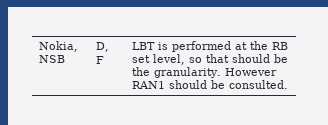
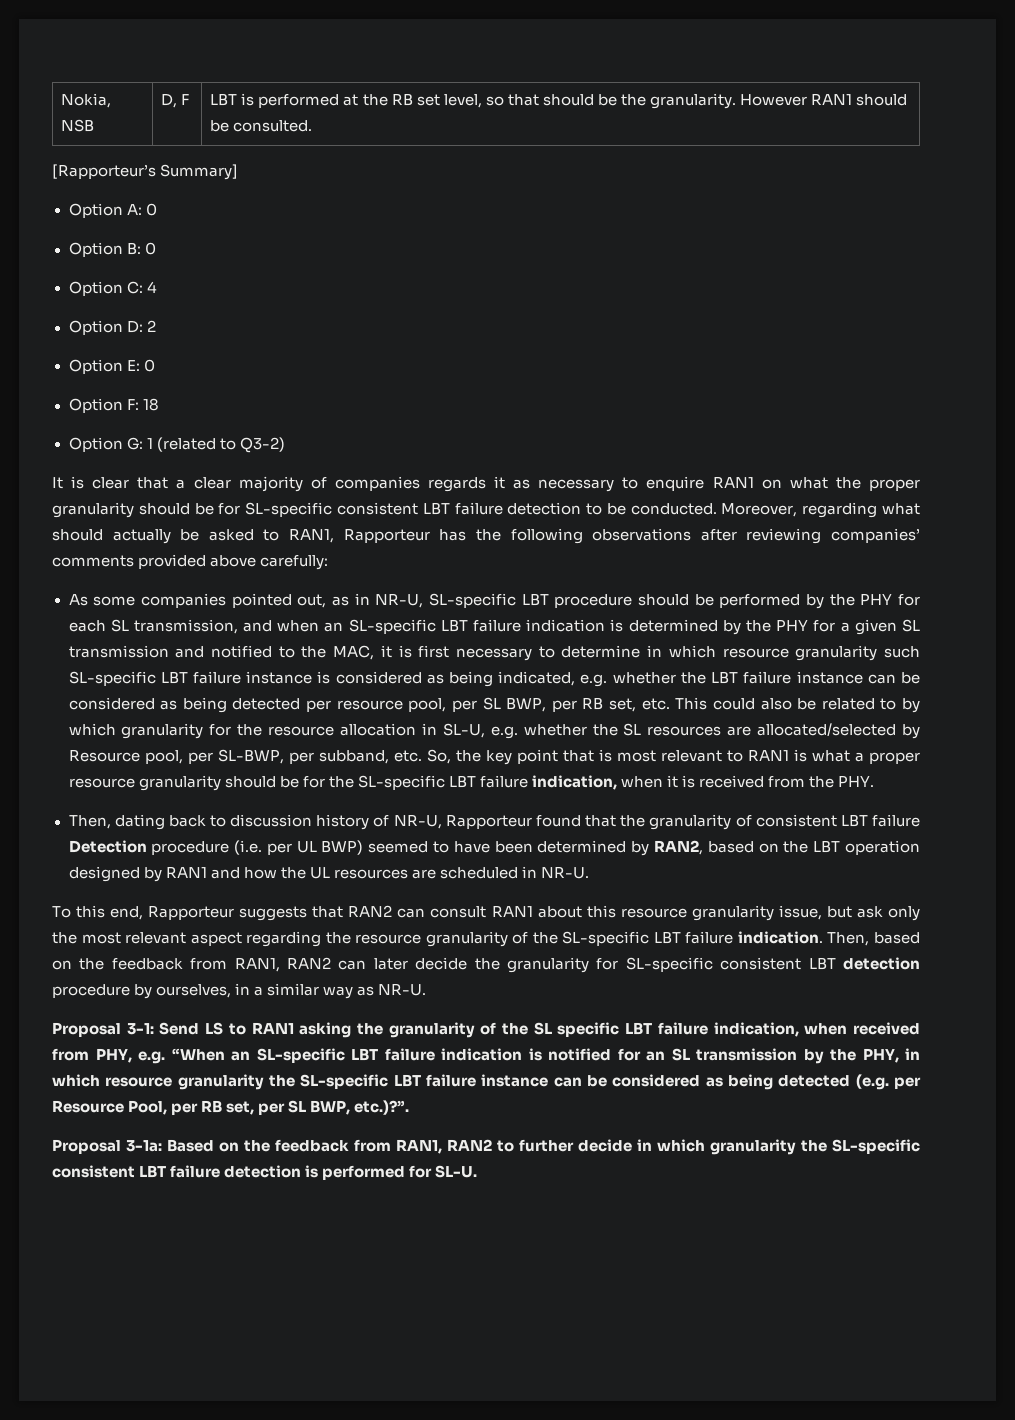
(289, 84) none -> [52,164,239,180] [68,203,157,218] [68,242,156,257] [68,281,157,296] [68,320,156,335] [68,359,155,374] [68,398,159,413] [68,437,285,453] [52,476,921,492] [52,502,921,518] [52,528,921,544] [52,554,329,570] [68,593,920,609] [68,619,921,635] [68,645,920,661] [68,671,920,687] [68,697,920,713] [68,723,920,739] [68,749,920,765] [68,775,875,791] [68,814,920,830] [68,840,920,856] [68,866,590,882] [52,905,921,921] [52,931,920,947] [52,957,920,973] [52,983,427,999] [52,1022,921,1038] [52,1048,920,1064] [52,1074,922,1090] [52,1100,410,1115] [52,1139,920,1155] [52,1165,478,1180] // [Rapporteur’s Summary] // Option A: 0 // Option B: 0 // Option C: 4 // Option D: 2 // Option E: 0 // Option F: 18 // Option G: 1 (related to Q3-2) // It is clear that a clear majority of companies regards it as necessary to enquire RAN1 on what the proper granularity should be for SL-specific consistent LBT failure detection to be conducted. Moreover, regarding what should actually be asked to RAN1, Rapporteur has the following observations after reviewing companies’ comments provided above carefully: // As some companies pointed out, as in NR-U, SL-specific LBT procedure should be performed by the PHY for each SL transmission, and when an SL-specific LBT failure indication is determined by the PHY for a given SL transmission and notified to the MAC, it is first necessary to determine in which resource granularity such SL-specific LBT failure instance is considered as being indicated, e.g. whether the LBT failure instance can be considered as being detected per resource pool, per SL BWP, per RB set, etc. This could also be related to by which granularity for the resource allocation in SL-U, e.g. whether the SL resources are allocated/selected by Resource pool, per SL-BWP, per subband, etc. So, the key point that is most relevant to RAN1 is what a proper resource granularity should be for the SL-specific LBT failure indication, when it is received from the PHY. // Then, dating back to discussion history of NR-U, Rapporteur found that the granularity of consistent LBT failure Detection procedure (i.e. per UL BWP) seemed to have been determined by RAN2, based on the LBT operation designed by RAN1 and how the UL resources are scheduled in NR-U. // To this end, Rapporteur suggests that RAN2 can consult RAN1 about this resource granularity issue, but ask only the most relevant aspect regarding the resource granularity of the SL-specific LBT failure indication. Then, based on the feedback from RAN1, RAN2 can later decide the granularity for SL-specific consistent LBT detection procedure by ourselves, in a similar way as NR-U. // Proposal 3-1: Send LS to RAN1 asking the granularity of the SL specific LBT failure indication, when received from PHY, e.g. “When an SL-specific LBT failure indication is notified for an SL transmission by the PHY, in which resource granularity the SL-specific LBT failure instance can be considered as being detected (e.g. per Resource Pool, per RB set, per SL BWP, etc.)?”. // Proposal 3-1a: Based on the feedback from RAN1, RAN2 to further decide in which granularity the SL-specific consistent LBT failure detection is performed for SL-U.

